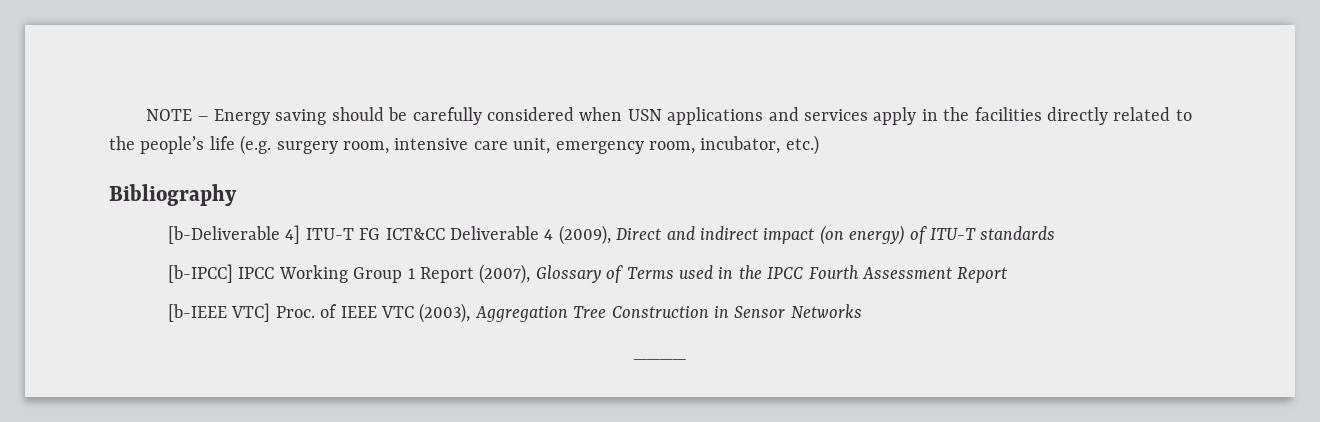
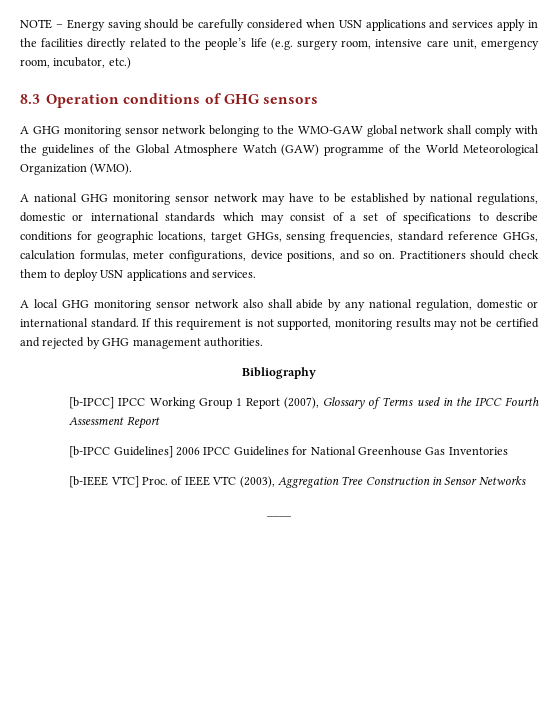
[109,184,237,206] [167,225,1056,245] Bibliography // [b-Deliverable 4] ITU-T FG ICT&CC Deliverable 4 (2009), Direct and indirect impact (on energy) of ITU-T standards -> [20,93,318,108] [20,125,539,137] [20,144,540,156] [20,163,133,175] [20,193,538,205] [20,212,538,224] [20,231,538,243] [20,250,539,262] [20,269,257,281] [20,299,538,311] [20,318,540,330] [20,337,263,349] [242,367,316,379] 8.3 Operation conditions of GHG sensors // A GHG monitoring sensor network belonging to the WMO-GAW global network shall comply with the guidelines of the Global Atmosphere Watch (GAW) programme of the World Meteorological Organization (WMO). // A national GHG monitoring sensor network may have to be established by national regulations, domestic or international standards which may consist of a set of specifications to describe conditions for geographic locations, target GHGs, sensing frequencies, standard reference GHGs, calculation formulas, meter configurations, device positions, and so on. Practitioners should check them to deploy USN applications and services. // A local GHG monitoring sensor network also shall abide by any national regulation, domestic or international standard. If this requirement is not supported, monitoring results may not be certified and rejected by GHG management authorities. // Bibliography
(1008, 275) none -> [69,446,508,458] // [b-IPCC Guidelines] 2006 IPCC Guidelines for National Greenhouse Gas Inventories

